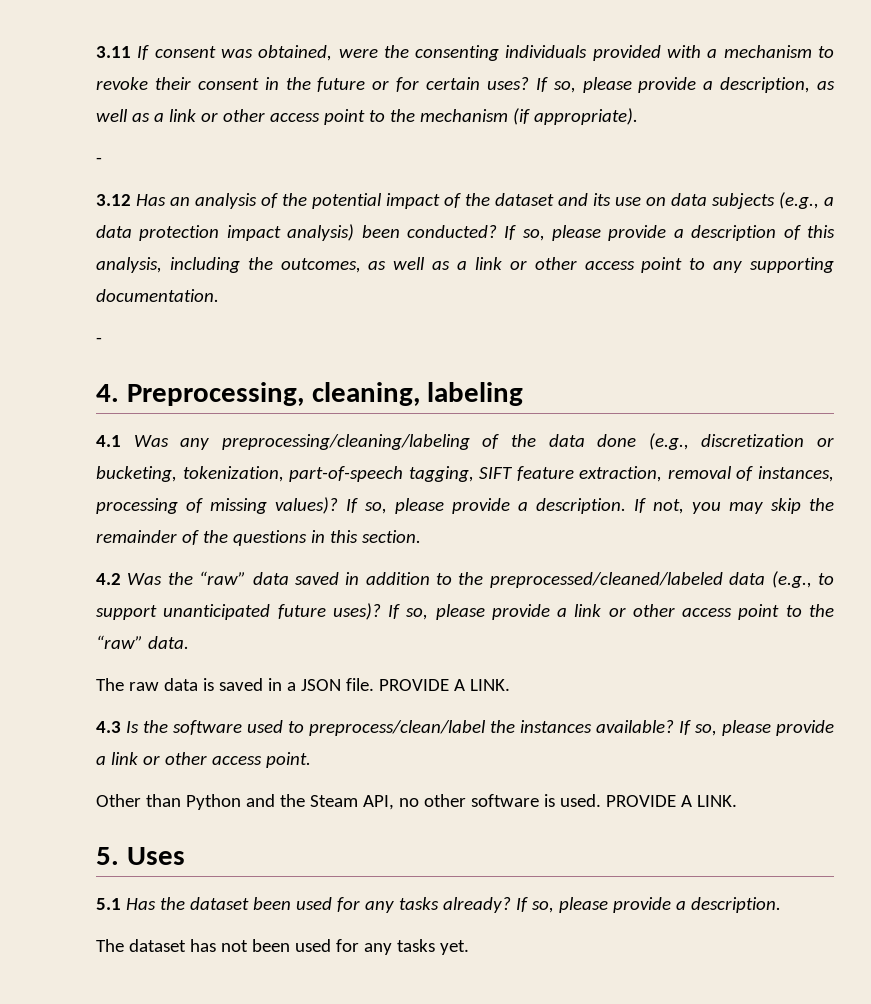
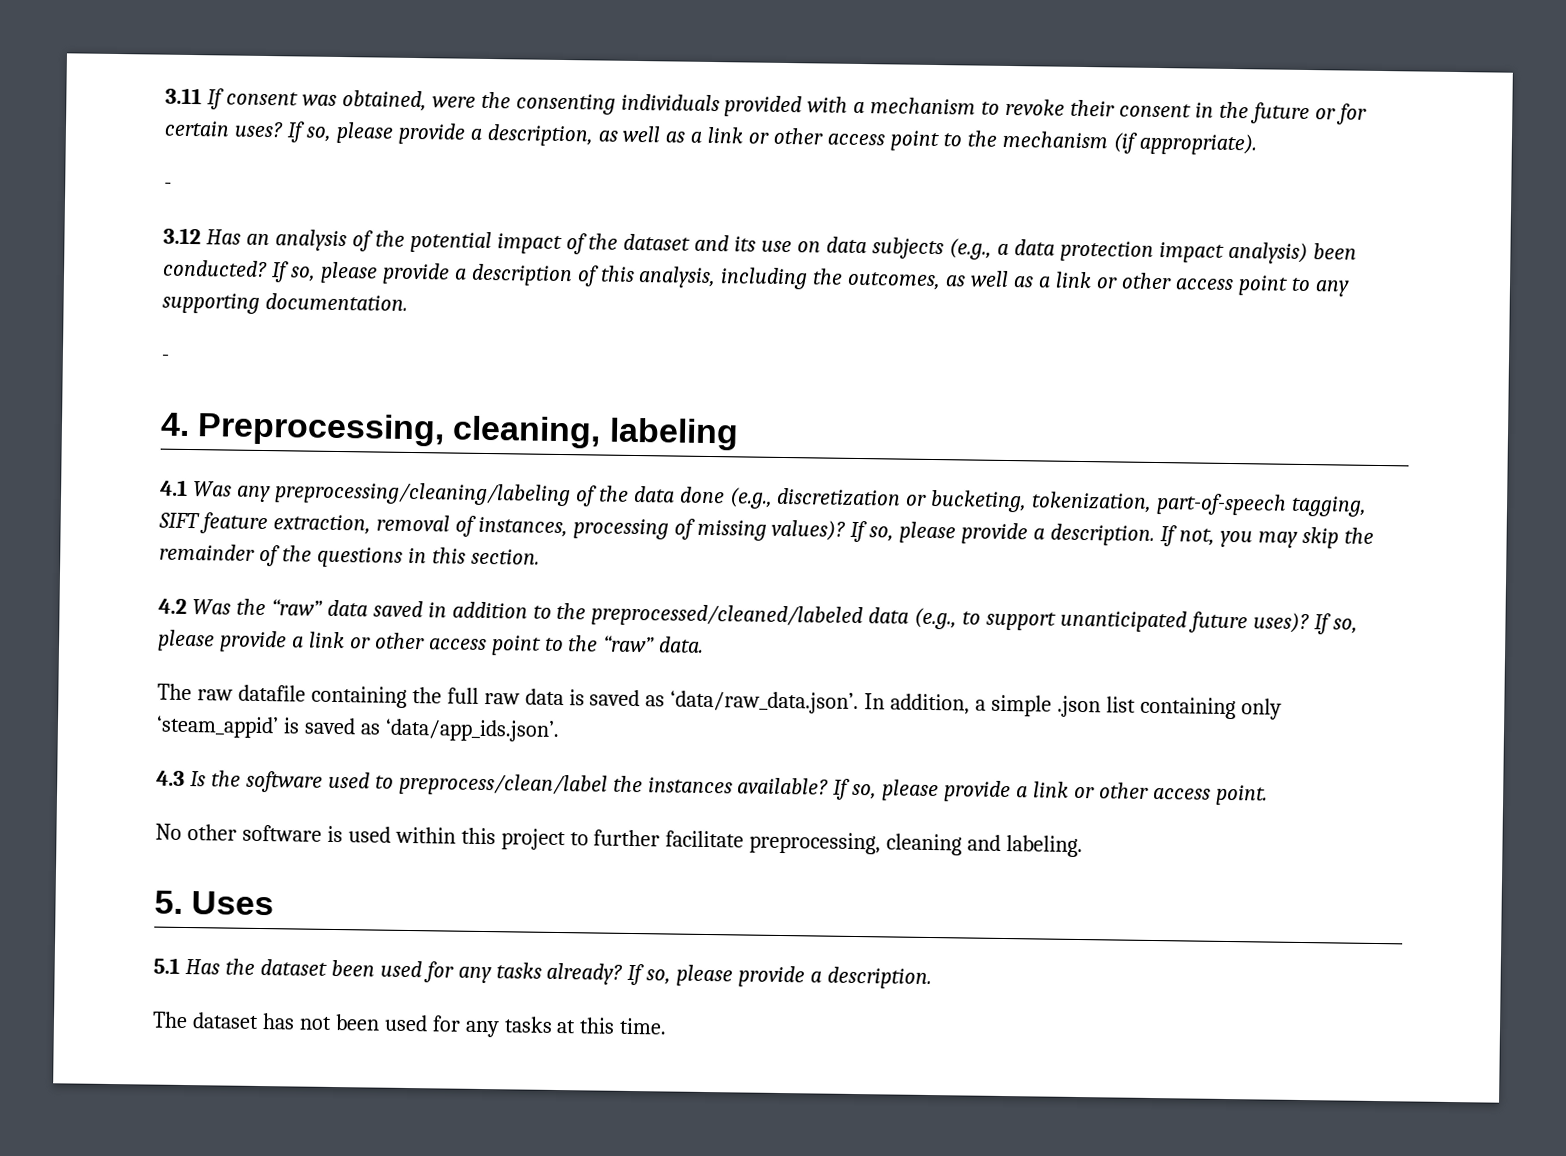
[163,678,510,691] data is saved in a JSON file. PROVIDE A LINK. -> [237,684,1282,720] [156,715,560,743] datafile containing the full raw data is saved as ‘data/raw_data.json’. In addition, a simple .json list containing only ‘steam_appid’ is saved as ‘data/app_ids.json’.
[96,794,737,810] Other than Python and the Steam API, no other software is used. PROVIDE A LINK. -> [155,823,1084,858] No other software is used within this project to further facilitate preprocessing, cleaning and labeling.
[439,940,469,955] yet. -> [556,1017,668,1035] at this time.

